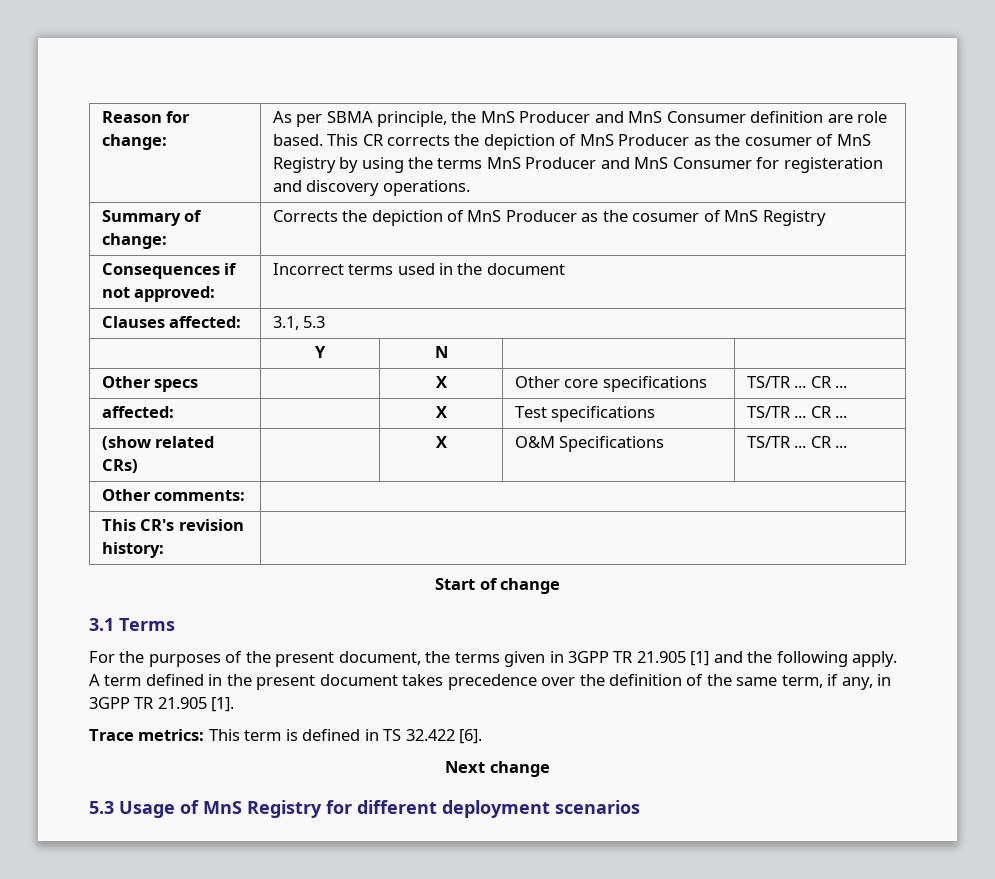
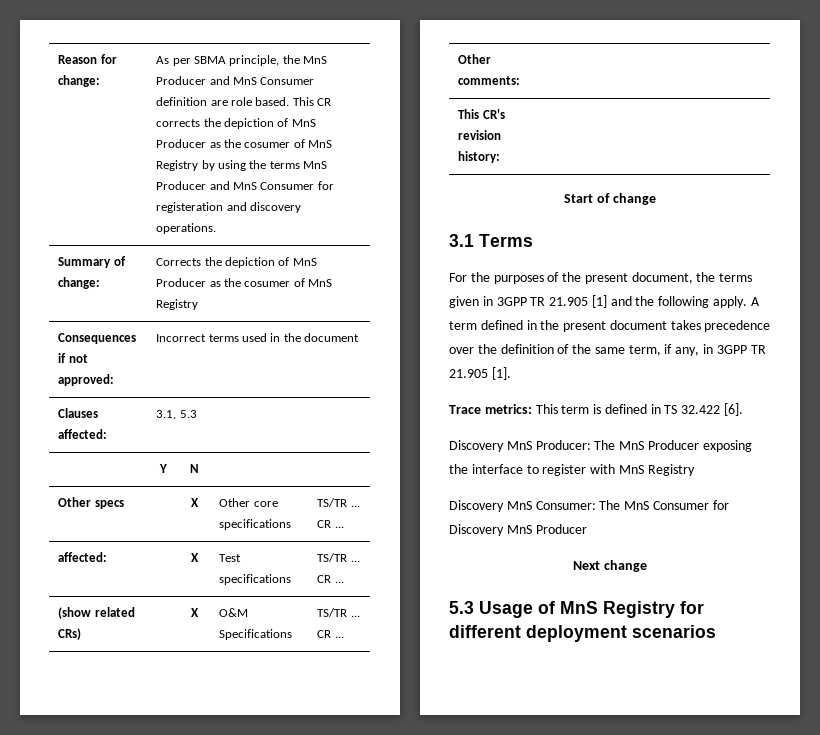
(483, 736) none -> [449,440,752,452] [449,464,695,476] [449,500,729,512] [449,524,587,536] // Discovery MnS Producer: The MnS Producer exposing the interface to register with MnS Registry // Discovery MnS Consumer: The MnS Consumer for Discovery MnS Producer

